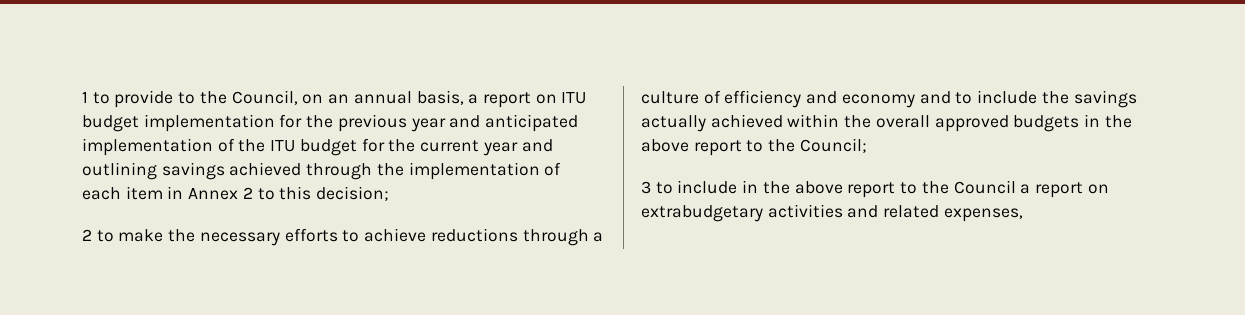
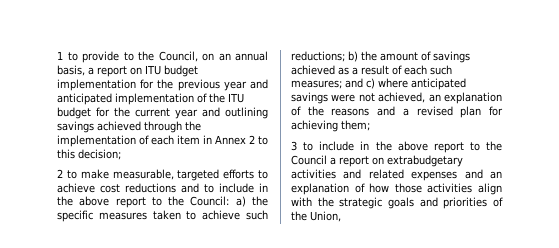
[168,229,280,246] the necessary -> [112,169,220,181] measurable, targeted
[430,228,604,246] [641,90,1137,108] [641,114,1132,132] [641,138,867,156] reductions through a culture of efficiency and economy and to include the savings actually achieved within the overall approved budgets in the above report to the Council; -> [100,183,268,193] [57,196,268,208] [57,210,268,222] [291,51,470,63] [291,65,452,75] [291,78,466,90] [291,92,502,104] [291,106,503,118] [291,120,370,132] cost reductions and to include in the above report to the Council: a) the specific measures taken to achieve such reductions; b) the amount of savings achieved as a result of each such measures; and c) where anticipated savings were not achieved, an explanation of the reasons and a revised plan for achieving them;
[943,208,1023,222] expenses, -> [411,169,502,181] [291,183,502,195] [291,197,503,209] [291,211,341,222] expenses and an explanation of how those activities align with the strategic goals and priorities of the Union,

